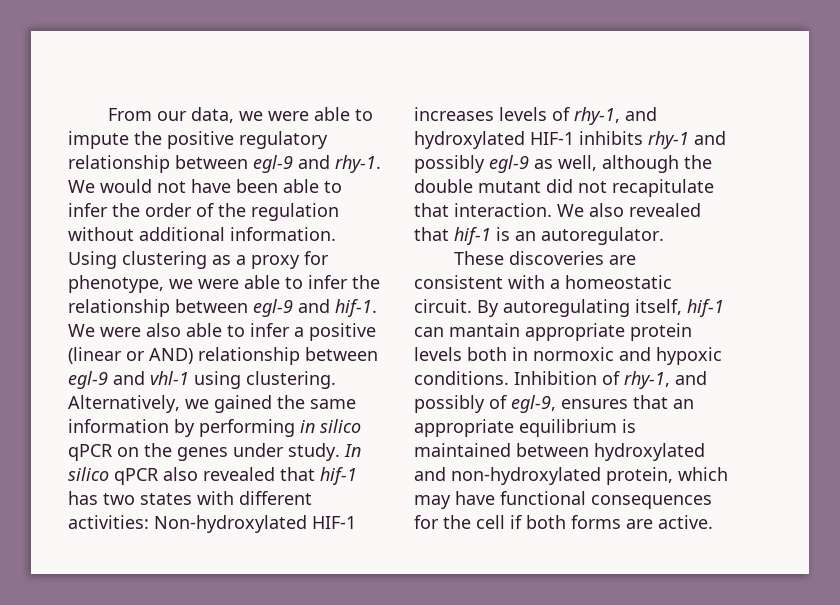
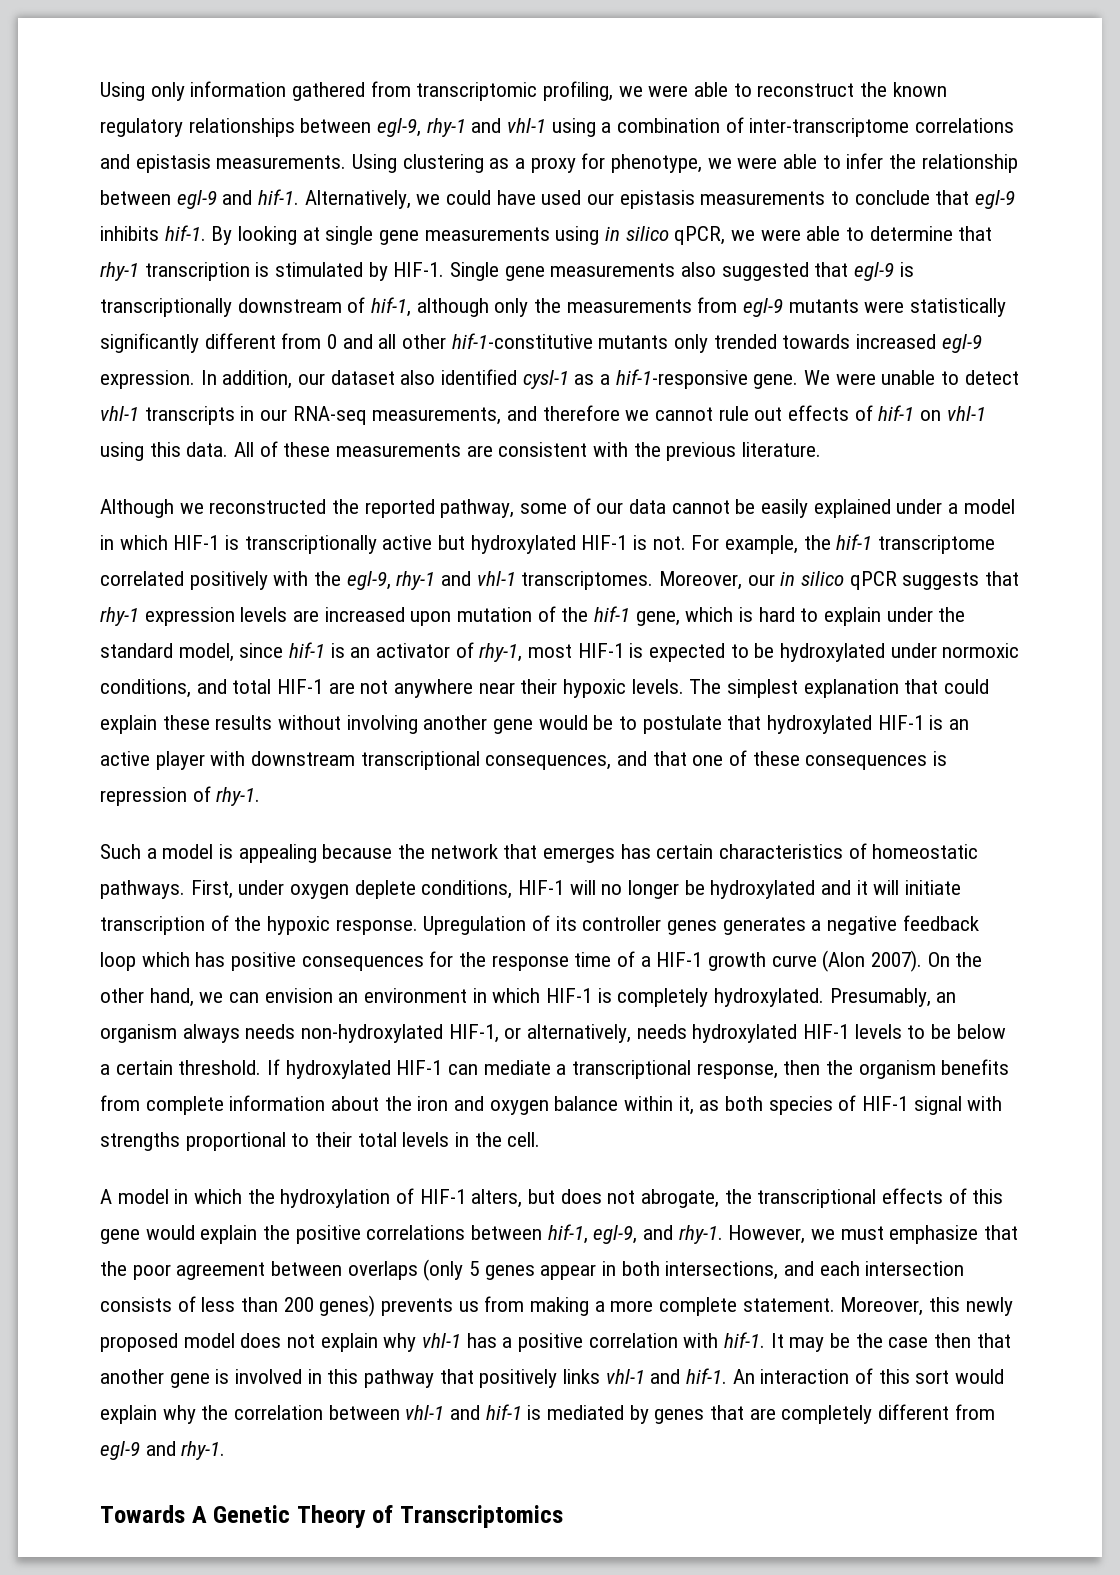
[107,107,373,123] [68,131,328,149] [68,155,381,173] [68,179,342,193] [68,203,339,221] [68,227,336,241] From our data, we were able to impute the positive regulatory relationship between egl-9 and rhy-1. We would not have been able to infer the order of the regulation without additional information. -> [100,81,947,101] [100,117,1015,137] [100,154,347,173] Using only information gathered from transcriptomic profiling, we were able to reconstruct the known regulatory relationships between egl-9, rhy-1 and vhl-1 using a combination of inter-transcriptome correlations and epistasis measurements.
[68,323,376,341] [68,347,378,365] [68,371,336,389] [68,395,356,413] [68,419,361,437] [68,443,361,461] [68,467,357,485] [68,491,312,505] [68,515,356,533] [414,107,657,125] [414,131,726,149] [414,155,712,173] [414,179,714,197] [414,203,701,217] [414,227,664,245] [453,251,636,265] [414,275,672,289] [414,299,724,317] [414,323,692,341] [414,347,722,365] [414,371,707,389] [414,395,694,413] [414,419,636,437] [414,443,705,461] [414,467,728,485] [414,491,712,509] [414,515,713,529] We were also able to infer a positive (linear or AND) relationship between egl-9 and vhl-1 using clustering. Alternatively, we gained the same information by performing in silico qPCR on the genes under study. In silico qPCR also revealed that hif-1 has two states with different activities: Non-hydroxylated HIF-1 increases levels of rhy-1, and hydroxylated HIF-1 inhibits rhy-1 and possibly egl-9 as well, although the double mutant did not recapitulate that interaction. We also revealed that hif-1 is an autoregulator. // These discoveries are consistent with a homeostatic circuit. By autoregulating itself, hif-1 can mantain appropriate protein levels both in normoxic and hypoxic conditions. Inhibition of rhy-1, and possibly of egl-9, ensures that an appropriate equilibrium is maintained between hydroxylated and non-hydroxylated protein, which may have functional consequences for the cell if both forms are active. -> [304,190,1016,209] [100,225,993,245] [100,262,914,281] [100,297,1007,317] [100,333,982,353] [100,369,1019,389] [100,405,986,425] [100,441,822,461] [100,498,1015,518] [100,534,996,554] [100,571,1020,590] [100,606,966,626] [100,642,1020,662] [100,679,990,698] [100,715,970,734] [100,750,948,770] [100,786,261,806] [100,843,979,863] [100,880,962,899] [100,915,979,935] [100,950,983,972] [100,988,957,1007] [100,1024,1006,1043] [100,1059,1010,1079] [100,1095,1003,1115] [100,1132,541,1151] [100,1188,1004,1208] [100,1224,1019,1244] [100,1259,965,1281] [100,1295,1013,1317] [100,1332,1011,1352] [100,1368,1005,1388] [100,1404,995,1424] [100,1441,226,1460] [100,1505,564,1528] Alternatively, we could have used our epistasis measurements to conclude that egl-9 inhibits hif-1. By looking at single gene measurements using in silico qPCR, we were able to determine that rhy-1 transcription is stimulated by HIF-1. Single gene measurements also suggested that egl-9 is transcriptionally downstream of hif-1, although only the measurements from egl-9 mutants were statistically significantly different from 0 and all other hif-1-constitutive mutants only trended towards increased egl-9 expression. In addition, our dataset also identified cysl-1 as a hif-1-responsive gene. We were unable to detect vhl-1 transcripts in our RNA-seq measurements, and therefore we cannot rule out effects of hif-1 on vhl-1 using this data. All of these measurements are consistent with the previous literature. // Although we reconstructed the reported pathway, some of our data cannot be easily explained under a model in which HIF-1 is transcriptionally active but hydroxylated HIF-1 is not. For example, the hif-1 transcriptome correlated positively with the egl-9, rhy-1 and vhl-1 transcriptomes. Moreover, our in silico qPCR suggests that rhy-1 expression levels are increased upon mutation of the hif-1 gene, which is hard to explain under the standard model, since hif-1 is an activator of rhy-1, most HIF-1 is expected to be hydroxylated under normoxic conditions, and total HIF-1 are not anywhere near their hypoxic levels. The simplest explanation that could explain these results without involving another gene would be to postulate that hydroxylated HIF-1 is an active player with downstream transcriptional consequences, and that one of these consequences is repression of rhy-1. // Such a model is appealing because the network that emerges has certain characteristics of homeostatic pathways. First, under oxygen deplete conditions, HIF-1 will no longer be hydroxylated and it will initiate transcription of the hypoxic response. Upregulation of its controller genes generates a negative feedback loop which has positive consequences for the response time of a HIF-1 growth curve (Alon 2007). On the other hand, we can envision an environment in which HIF-1 is completely hydroxylated. Presumably, an organism always needs non-hydroxylated HIF-1, or alternatively, needs hydroxylated HIF-1 levels to be below a certain threshold. If hydroxylated HIF-1 can mediate a transcriptional response, then the organism benefits from complete information about the iron and oxygen balance within it, as both species of HIF-1 signal with strengths proportional to their total levels in the cell. // A model in which the hydroxylation of HIF-1 alters, but does not abrogate, the transcriptional effects of this gene would explain the positive correlations between hif-1, egl-9, and rhy-1. However, we must emphasize that the poor agreement between overlaps (only 5 genes appear in both intersections, and each intersection consists of less than 200 genes) prevents us from making a more complete statement. Moreover, this newly proposed model does not explain why vhl-1 has a positive correlation with hif-1. It may be the case then that another gene is involved in this pathway that positively links vhl-1 and hif-1. An interaction of this sort would explain why the correlation between vhl-1 and hif-1 is mediated by genes that are completely different from egl-9 and rhy-1. // Towards A Genetic Theory of Transcriptomics

